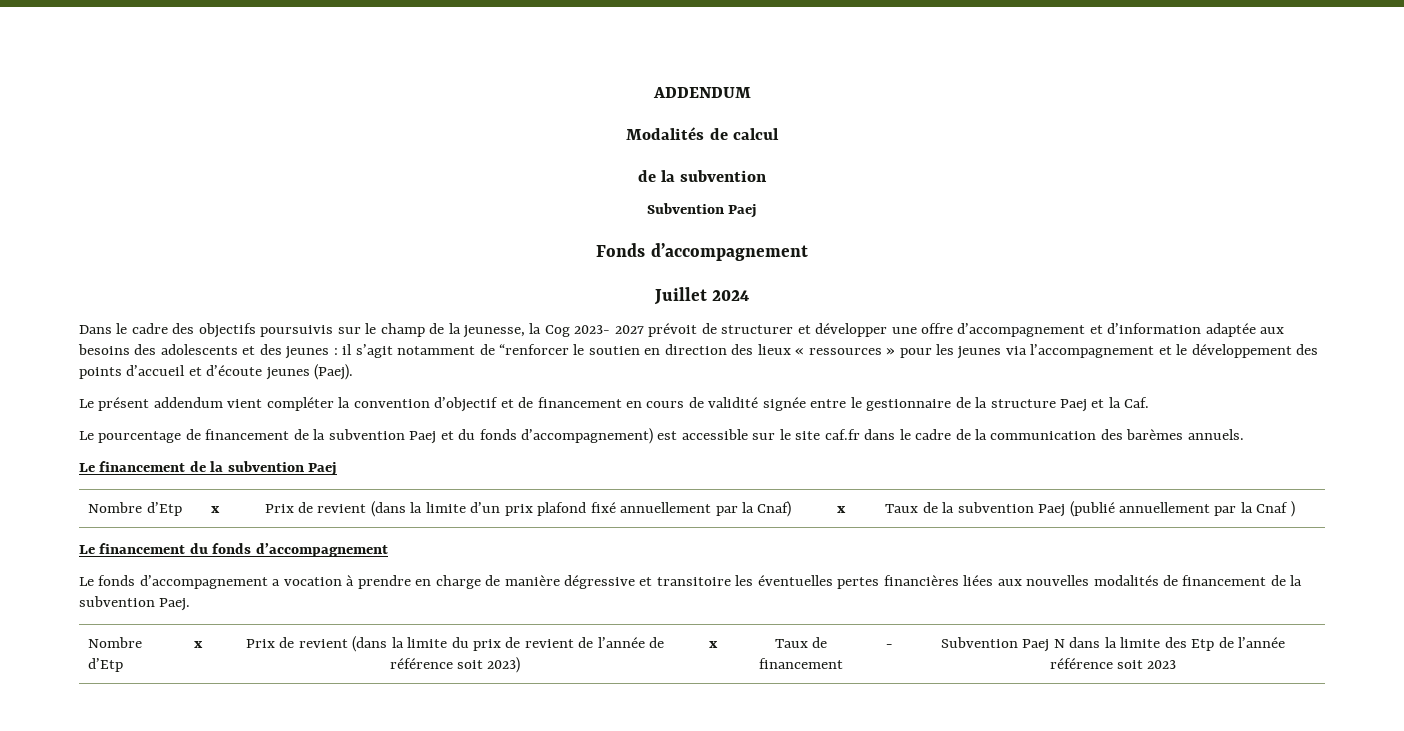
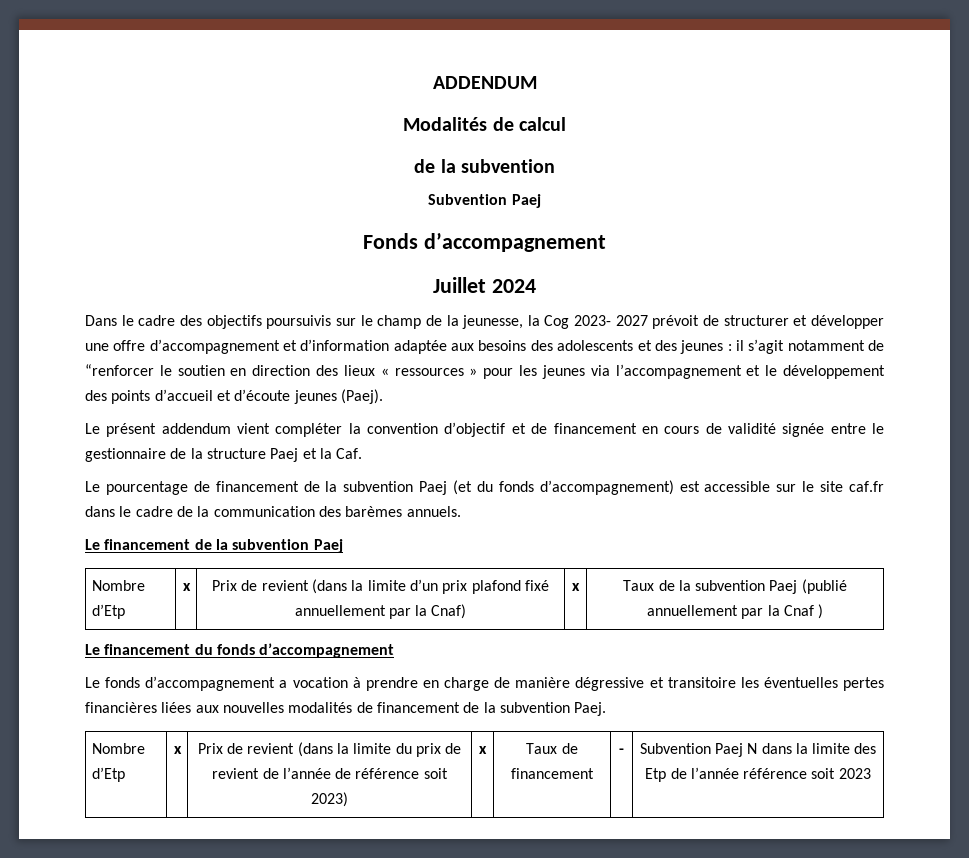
[440,431,454,440] et -> [453,480,473,495] (et

